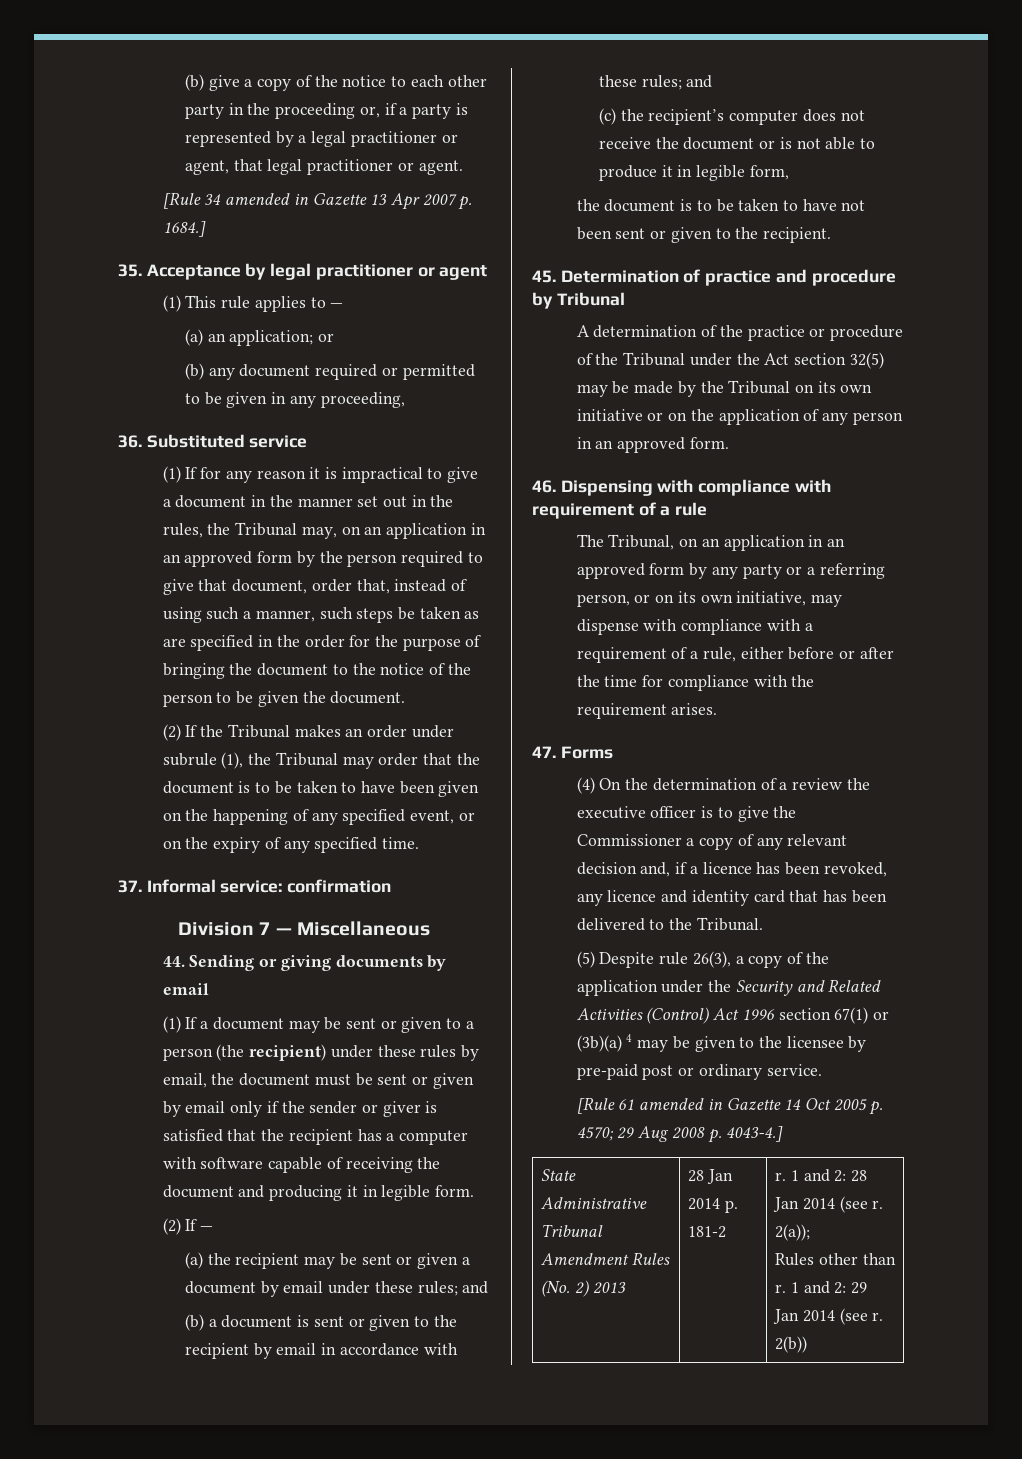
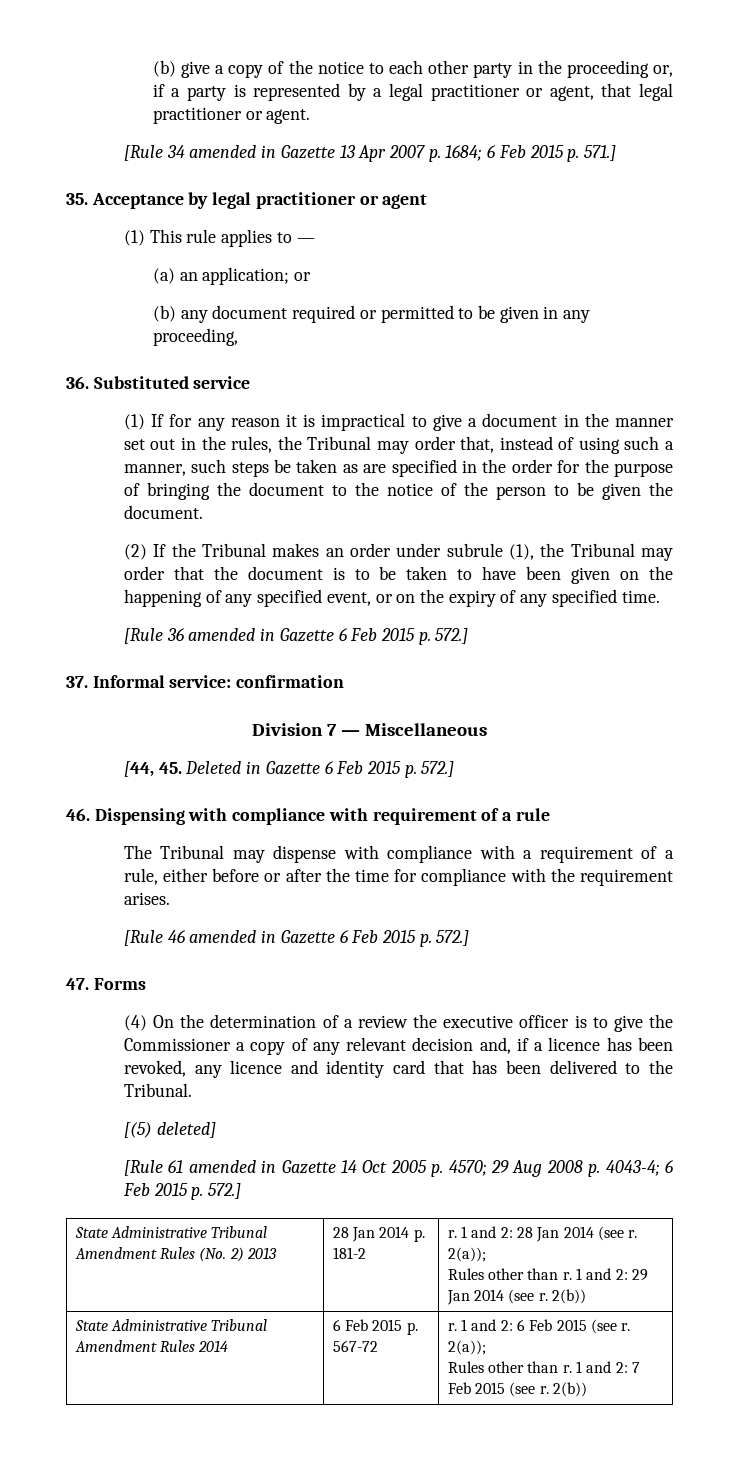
[162,221,206,237] 1684.] -> [445,145,617,162] 1684; 6 Feb 2015 p. 571.]
[301,523,486,539] [162,551,483,567] [162,579,308,595] may, on an application in an approved form by the person required to give that document, -> [376,441,409,454] may
(420, 843) none -> [123,628,469,645] // [Rule 36 amended in Gazette 6 Feb 2015 p. 572.]
[162,955,447,971] [162,983,209,995] [162,1016,474,1033] [162,1044,480,1061] [162,1073,474,1089] [162,1101,438,1117] [162,1129,469,1145] [162,1157,441,1173] [162,1185,475,1201] [162,1218,214,1235] [185,1252,470,1269] [185,1281,489,1297] [185,1314,457,1331] [185,1343,458,1359] [599,75,713,90] [599,108,865,125] [599,137,876,150] [599,165,789,181] [576,199,866,212] [576,227,832,243] [532,269,896,286] [532,292,625,309] [576,325,904,341] [576,352,884,369] [576,380,873,397] [576,409,903,425] [576,437,729,453] 44. Sending or giving documents by email // (1) If a document may be sent or given to a person (the recipient) under these rules by email, the document must be sent or given by email only if the sender or giver is satisfied that the recipient has a computer with software capable of receiving the document and producing it in legible form. // (2) If — // (a) the recipient may be sent or given a document by email under these rules; and // (b) a document is sent or given to the recipient by email in accordance with these rules; and // (c) the recipient’s computer does not receive the document or is not able to produce it in legible form, // the document is to be taken to have not been sent or given to the recipient. // 45. Determination of practice and procedure by Tribunal // A determination of the practice or procedure of the Tribunal under the Act section 32(5) may be made by the Tribunal on its own initiative or on the application of any person in an approved form. -> [123,761,455,778] [44, 45. Deleted in Gazette 6 Feb 2015 p. 572.]
[608,534,846,551] [576,563,885,579] [576,591,807,607] Tribunal, on an application in an approved form by any party or a referring person, or on its own initiative, -> [160,845,225,859] Tribunal
(718, 709) none -> [123,930,470,947] // [Rule 46 amended in Gazette 6 Feb 2015 p. 572.]
[576,951,829,968] [576,979,882,996] [576,1007,890,1024] [576,1034,867,1052] [576,1064,822,1080] (5) Despite rule 26(3), a copy of the application under the Security and Related Activities (Control) Act 1996 section 67(1) or (3b)(a) 4 may be given to the licensee by pre-paid post or ordinary service. -> [123,1122,216,1138] [(5) deleted]
[726,1126,784,1142] 4043-4.] -> [605,1160,673,1176] [122,1183,242,1200] 4043-4; 6 Feb 2015 p. 572.]
(808, 1344) none -> [74,1319,268,1331] [74,1340,229,1352] [332,1319,418,1335] [332,1340,378,1352] [447,1319,631,1334] [447,1340,486,1355] [447,1361,641,1373] [447,1382,588,1397] // State Administrative Tribunal Amendment Rules 2014 | 6 Feb 2015 p. 567-72 | r. 1 and 2: 6 Feb 2015 (see r. 2(a)); // Rules other than r. 1 and 2: 7 Feb 2015 (see r. 2(b))

